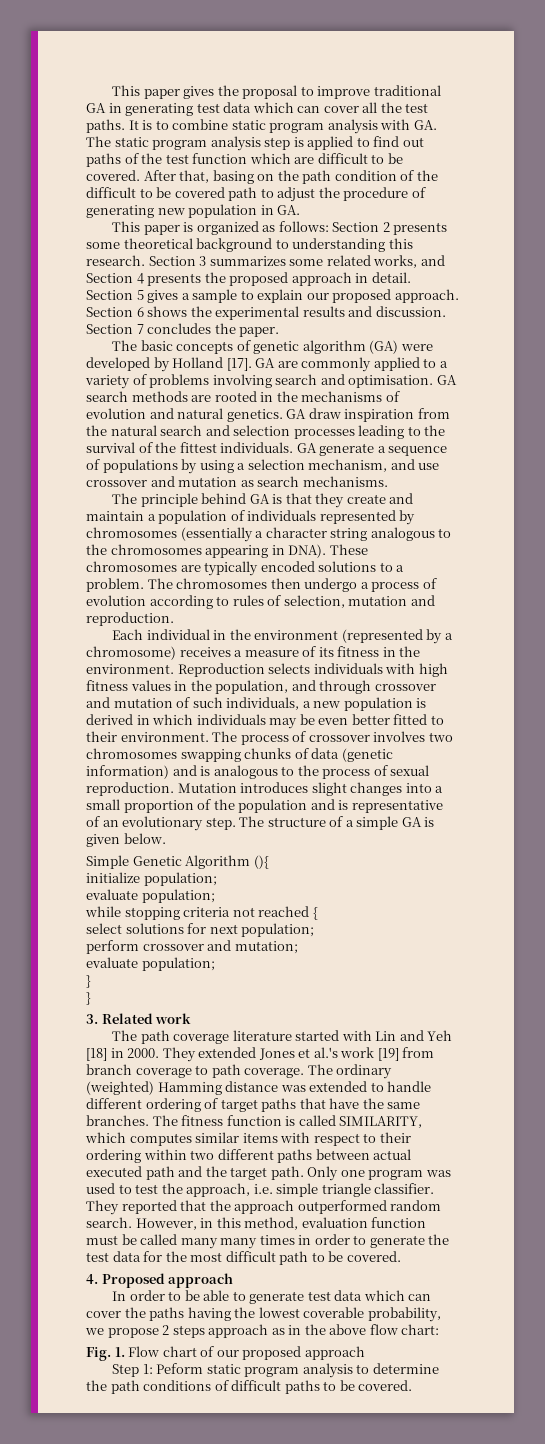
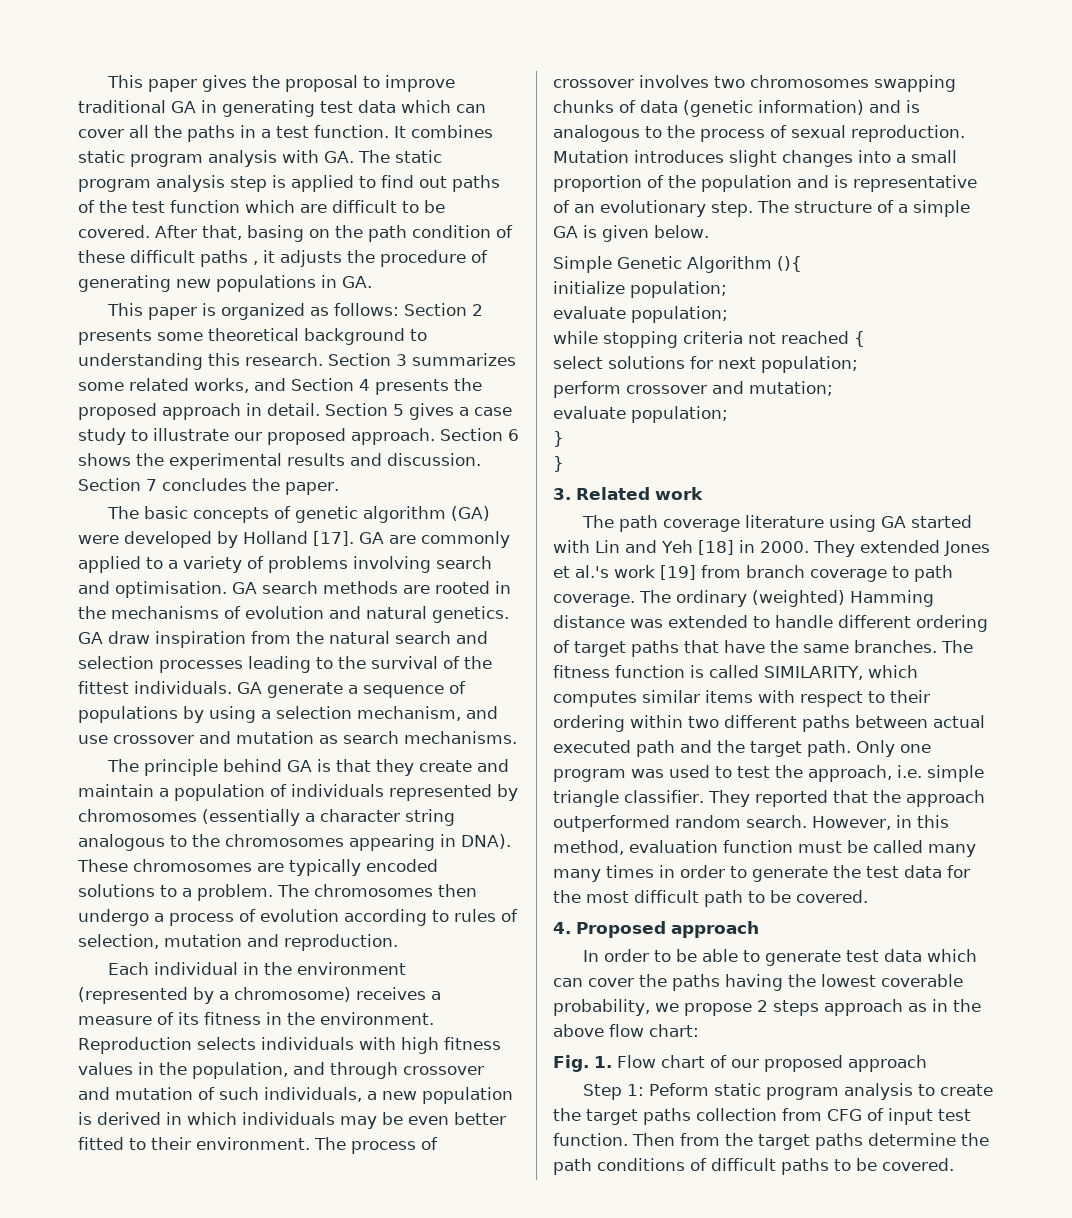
[405,103,429,113] [86,119,229,133] test paths. It is to combine -> [187,125,493,142] paths in a test function. It combines
[416,170,438,181] [86,187,316,202] the difficult to be covered path to adjust -> [78,250,342,267] these difficult paths , it adjusts
[188,204,258,218] population -> [216,275,316,292] populations
[192,289,304,303] sample to explain -> [474,407,512,416] [78,428,229,445] case study to illustrate
(292, 1035) none -> [829,515,907,532] using GA
(370, 1369) none -> [940,1084,994,1096] [553,1108,971,1125] [553,1133,863,1150] create the target paths collection from CFG of input test function. Then from the target paths

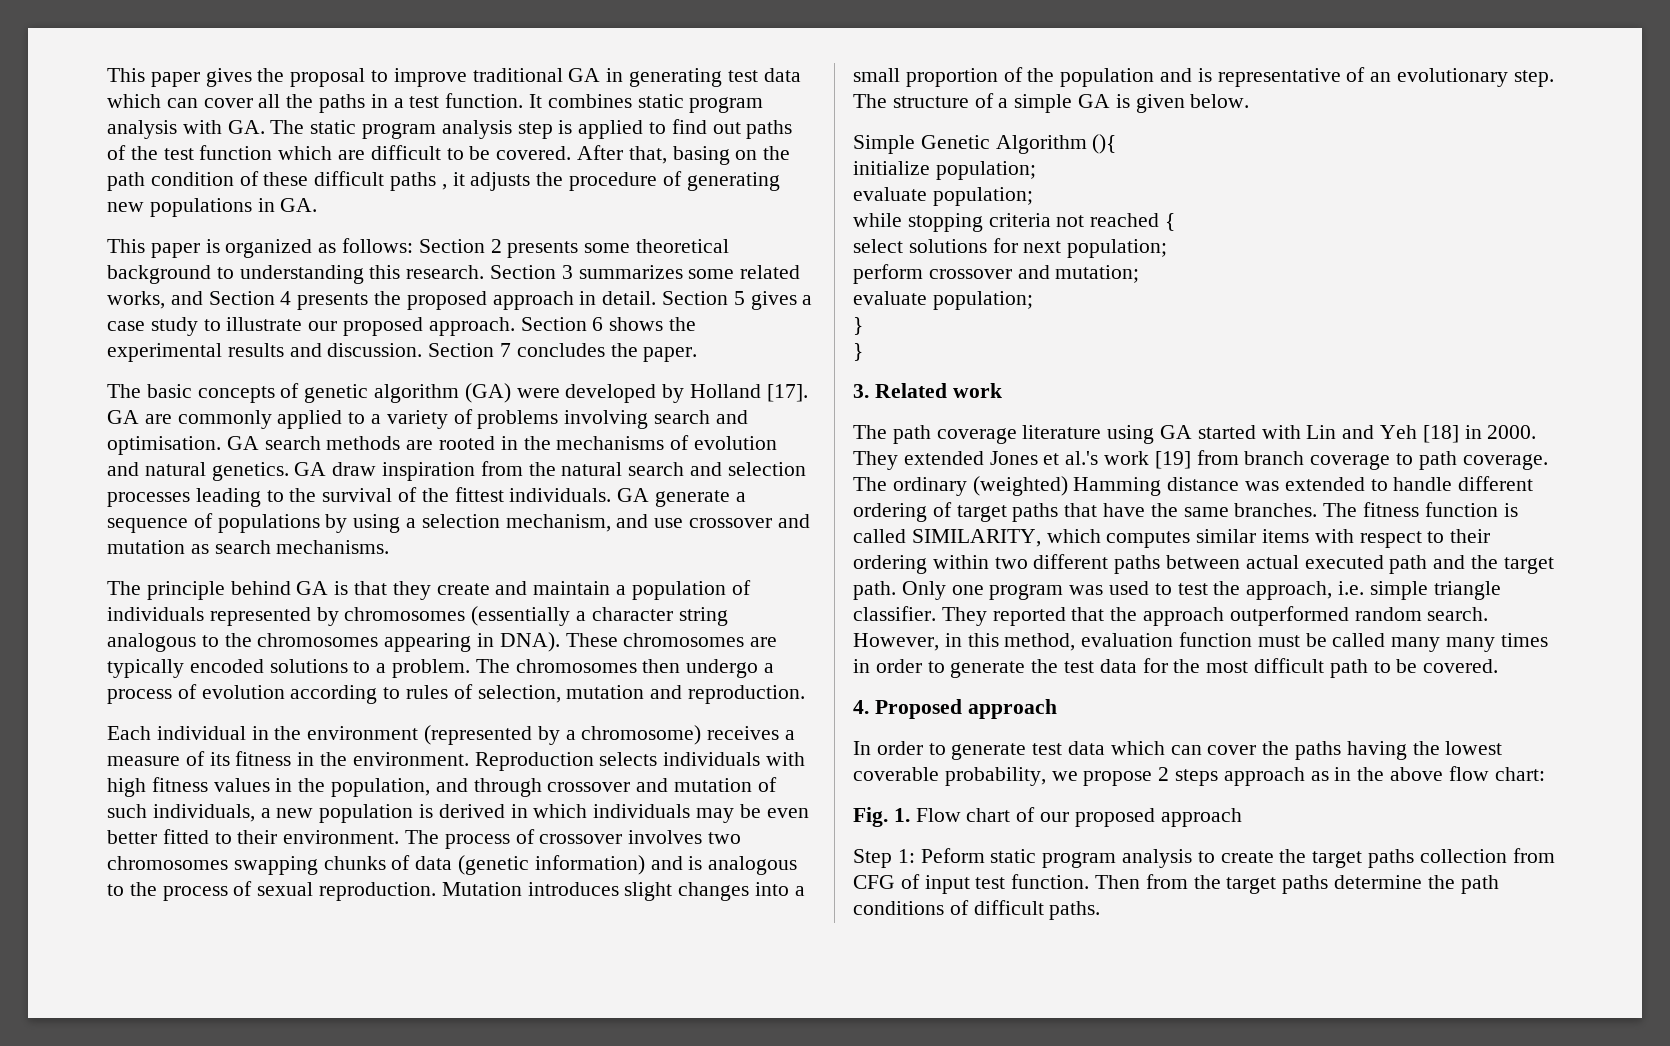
[676,949,761,962] be able to -> (946, 749) none
[781,1158,954,1175] paths to be covered. -> [1049,901,1101,920] paths.

